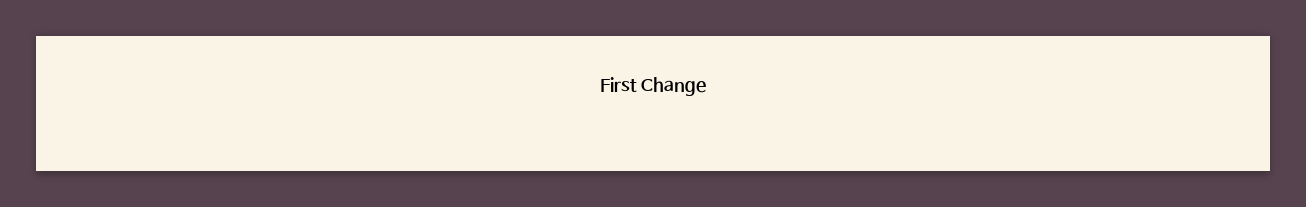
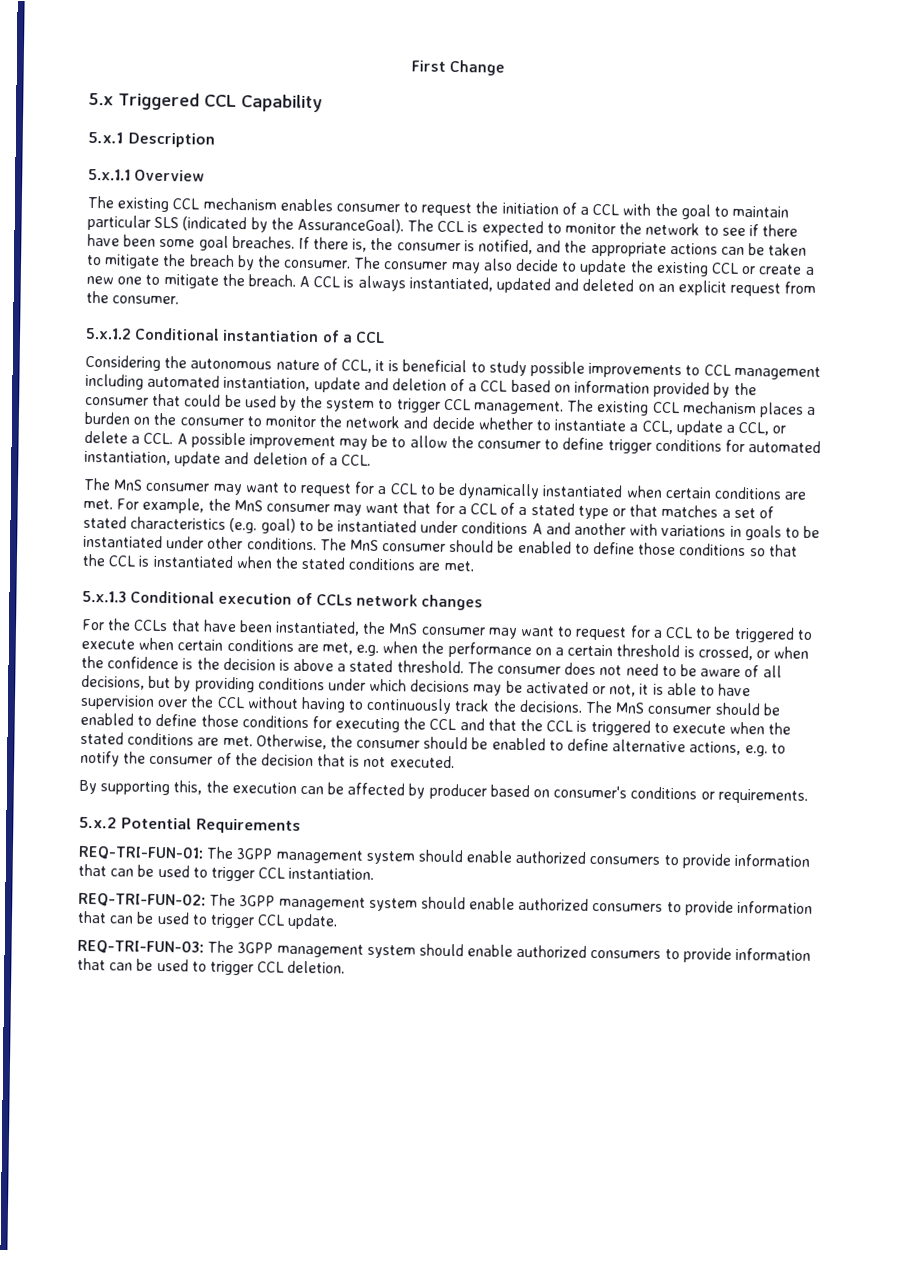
(706, 86) none -> [89,92,323,113] [88,131,215,148] [88,168,206,182] [87,195,790,220] [87,214,799,237] [87,233,808,257] [87,254,815,277] [86,273,817,297] [86,290,180,305] [85,327,385,344] [85,354,821,381] [85,373,757,398] [85,393,817,418] [84,411,787,436] [84,430,822,454] [84,450,372,467] [83,477,807,500] [83,497,774,520] [83,515,821,541] [83,534,798,557] [82,553,474,572] [82,590,484,611] [81,618,813,643] [81,637,810,661] [81,655,782,678] [81,674,752,697] [80,694,781,716] [80,712,792,736] [80,731,786,757] [80,750,455,769] [79,779,808,804] [79,816,301,834] [78,845,811,869] [78,863,375,882] [78,892,814,916] [77,910,339,930] [77,939,812,963] [77,957,346,976] // 5.x Triggered CCL Capability // 5.x.1 Description // 5.x.1.1 Overview // The existing CCL mechanism enables consumer to request the initiation of a CCL with the goal to maintain particular SLS (indicated by the AssuranceGoal). The CCL is expected to monitor the network to see if there have been some goal breaches. If there is, the consumer is notified, and the appropriate actions can be taken to mitigate the breach by the consumer. The consumer may also decide to update the existing CCL or create a new one to mitigate the breach. A CCL is always instantiated, updated and deleted on an explicit request from the consumer. // 5.x.1.2 Conditional instantiation of a CCL // Considering the autonomous nature of CCL, it is beneficial to study possible improvements to CCL management including automated instantiation, update and deletion of a CCL based on information provided by the consumer that could be used by the system to trigger CCL management. The existing CCL mechanism places a burden on the consumer to monitor the network and decide whether to instantiate a CCL, update a CCL, or delete a CCL. A possible improvement may be to allow the consumer to define trigger conditions for automated instantiation, update and deletion of a CCL. // The MnS consumer may want to request for a CCL to be dynamically instantiated when certain conditions are met. For example, the MnS consumer may want that for a CCL of a stated type or that matches a set of stated characteristics (e.g. goal) to be instantiated under conditions A and another with variations in goals to be instantiated under other conditions. The MnS consumer should be enabled to define those conditions so that the CCL is instantiated when the stated conditions are met. // 5.x.1.3 Conditional execution of CCLs network changes // For the CCLs that have been instantiated, the MnS consumer may want to request for a CCL to be triggered to execute when certain conditions are met, e.g. when the performance on a certain threshold is crossed, or when the confidence is the decision is above a stated threshold. The consumer does not need to be aware of all decisions, but by providing conditions under which decisions may be activated or not, it is able to have supervision over the CCL without having to continuously track the decisions. The MnS consumer should be enabled to define those conditions for executing the CCL and that the CCL is triggered to execute when the stated conditions are met. Otherwise, the consumer should be enabled to define alternative actions, e.g. to notify the consumer of the decision that is not executed. // By supporting this, the execution can be affected by producer based on consumer's conditions or requirements. // 5.x.2 Potential Requirements // REQ-TRI-FUN-01: The 3GPP management system should enable authorized consumers to provide information that can be used to trigger CCL instantiation. // REQ-TRI-FUN-02: The 3GPP management system should enable authorized consumers to provide information that can be used to trigger CCL update. // REQ-TRI-FUN-03: The 3GPP management system should enable authorized consumers to provide information that can be used to trigger CCL deletion.

